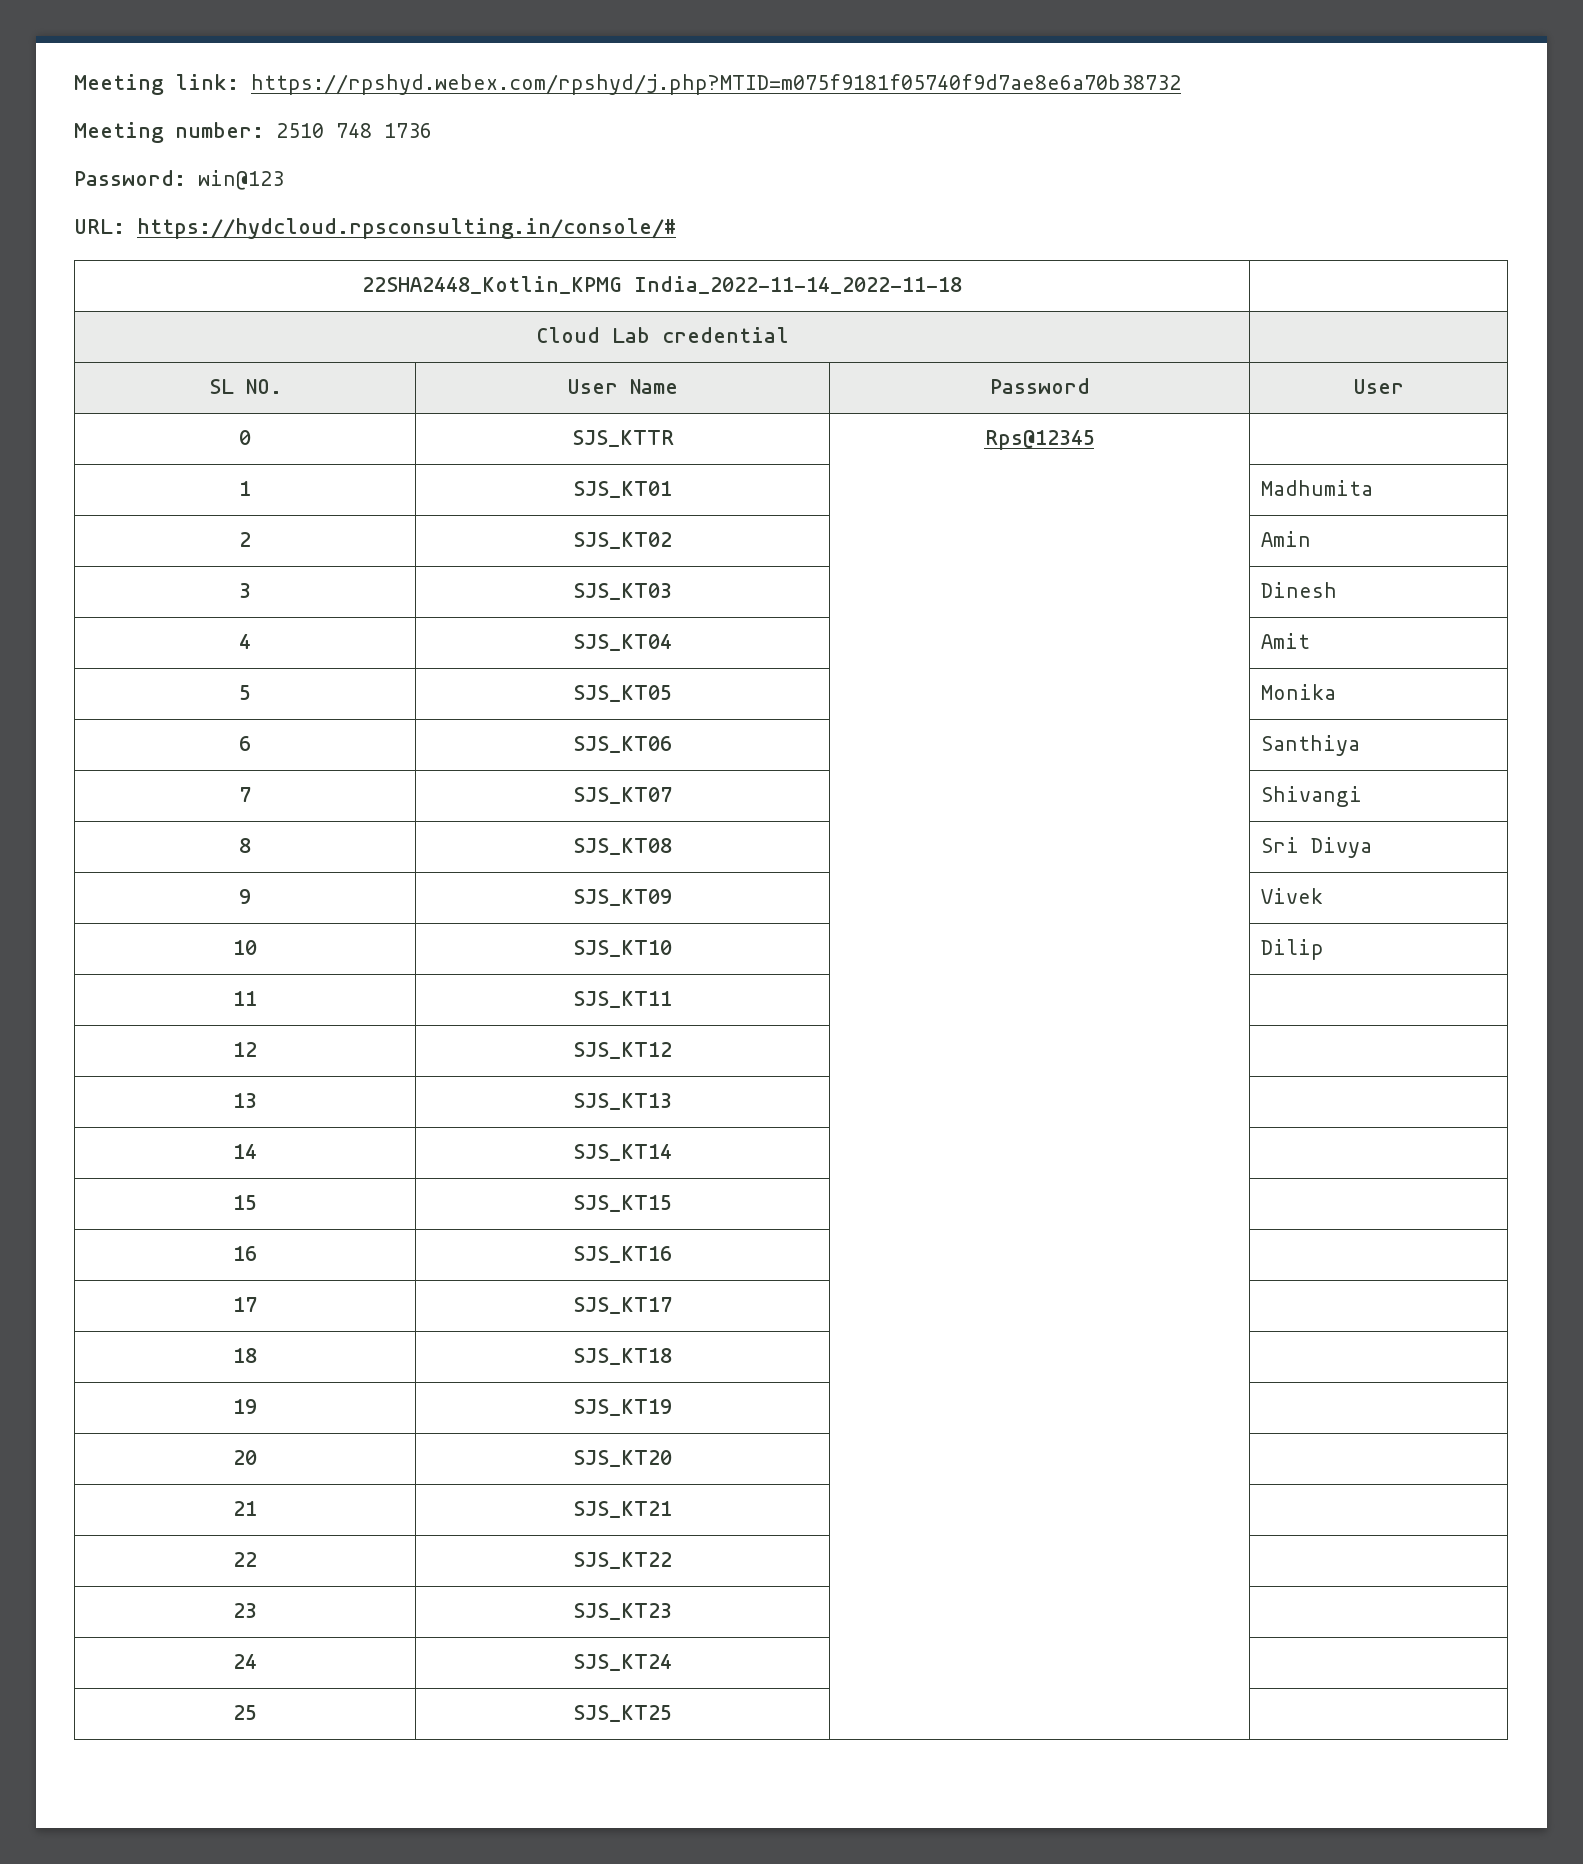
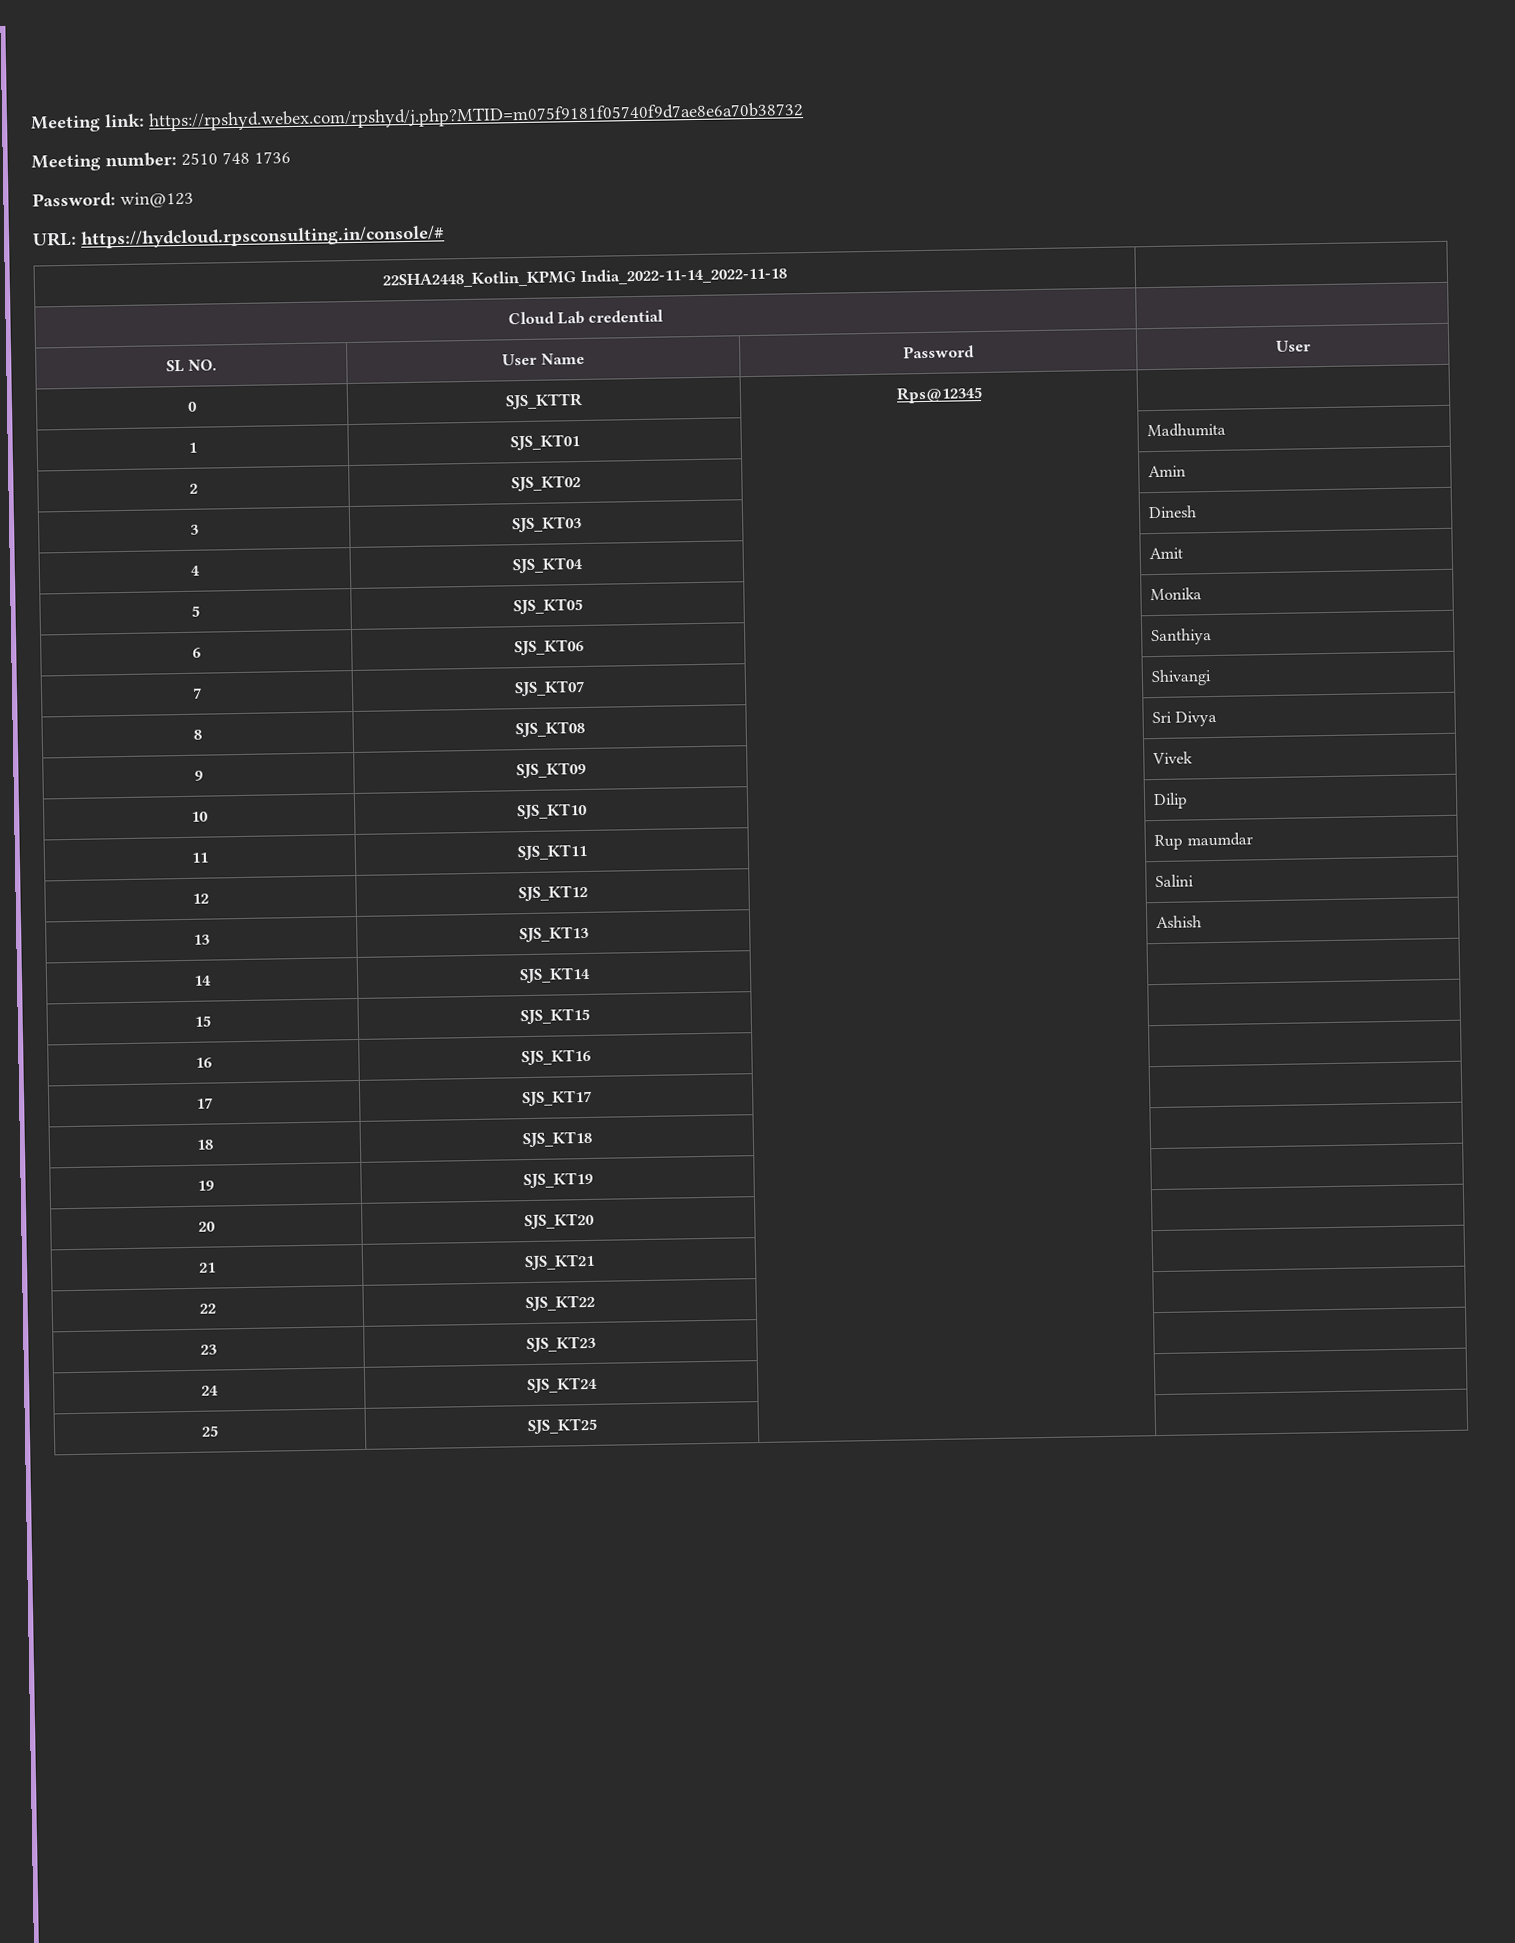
(672, 999) none -> [1154,832,1253,851] Rup maumdar
(672, 1050) none -> [1155,874,1195,888] Salini
(672, 1101) none -> [1156,915,1203,929] Ashish

